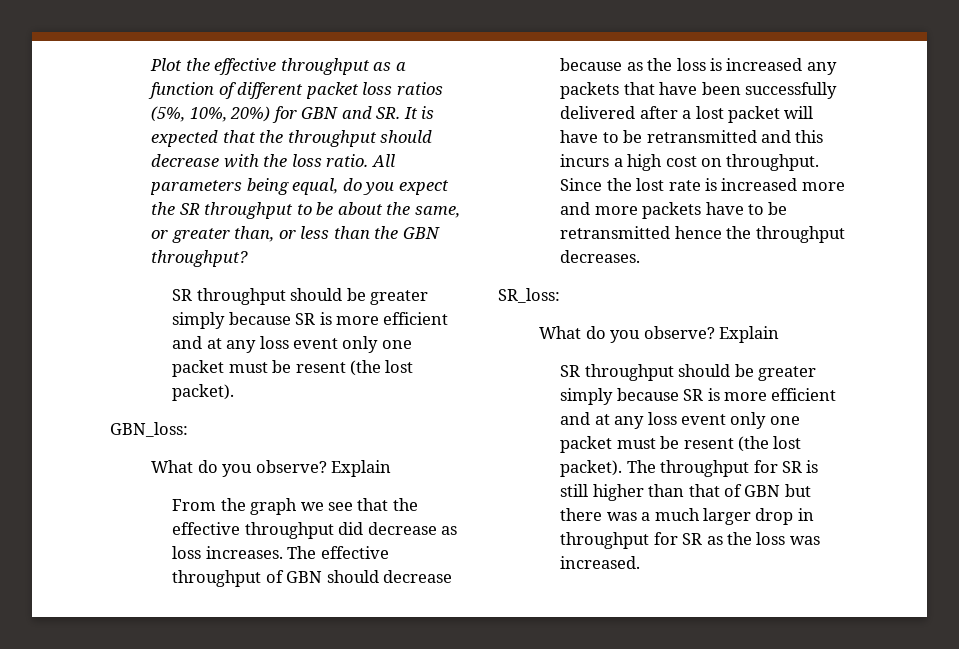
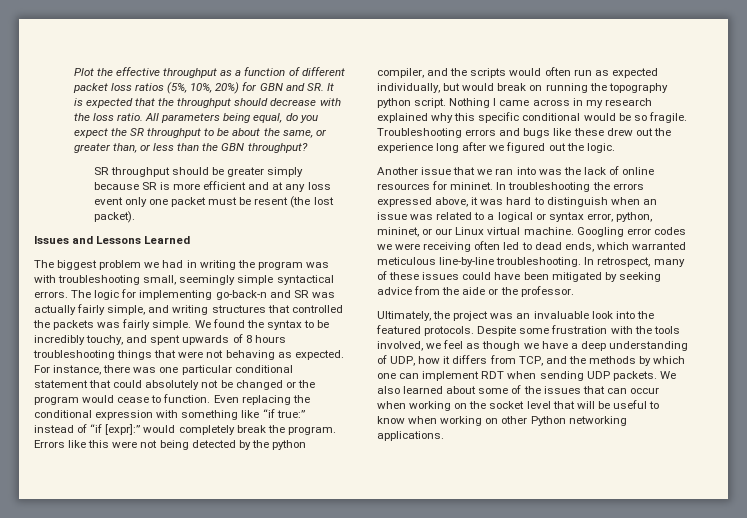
[110,422,188,437] [151,460,392,477] [172,498,418,515] [172,522,458,539] [172,546,389,559] [172,570,453,587] [560,58,837,75] [560,82,838,99] [560,106,814,123] [560,130,824,143] [560,154,820,171] [560,178,845,191] [560,202,788,219] [560,226,845,243] [560,250,641,263] [498,288,560,303] [539,326,780,343] [560,364,817,381] [560,388,837,405] [560,412,800,429] [560,436,802,453] [560,460,819,477] [560,484,811,501] [560,508,814,525] [560,532,820,549] [560,556,641,569] GBN_loss: // What do you observe? Explain // From the graph we see that the effective throughput did decrease as loss increases. The effective throughput of GBN should decrease because as the loss is increased any packets that have been successfully delivered after a lost packet will have to be retransmitted and this incurs a high cost on throughput. Since the lost rate is increased more and more packets have to be retransmitted hence the throughput decreases. // SR_loss: // What do you observe? Explain // SR throughput should be greater simply because SR is more efficient and at any loss event only one packet must be resent (the lost packet). The throughput for SR is still higher than that of GBN but there was a much larger drop in throughput for SR as the loss was increased. -> [34,236,191,244] [34,260,329,270] [34,275,334,285] [34,289,335,300] [34,304,343,315] [33,319,330,330] [34,334,286,345] [33,350,344,360] [34,365,293,375] [34,380,315,390] [34,394,310,405] [34,409,305,420] [34,424,336,435] [34,440,306,450] [377,67,658,78] [377,83,668,93] [377,98,652,108] [377,112,687,123] [377,128,671,138] [377,142,615,153] [377,166,655,175] [377,181,644,192] [377,197,657,207] [377,212,652,222] [377,227,686,237] [377,241,686,252] [377,257,685,267] [377,271,661,282] [377,286,574,297] [377,311,654,321] [376,325,680,336] [377,340,688,351] [377,355,686,366] [377,371,676,381] [377,385,659,394] [377,400,660,411] [377,416,627,426] [377,431,444,441] Issues and Lessons Learned // The biggest problem we had in writing the program was with troubleshooting small, seemingly simple syntactical errors. The logic for implementing go-back-n and SR was actually fairly simple, and writing structures that controlled the packets was fairly simple. We found the syntax to be incredibly touchy, and spent upwards of 8 hours troubleshooting things that were not behaving as expected. For instance, there was one particular conditional statement that could absolutely not be changed or the program would cease to function. Even replacing the conditional expression with something like “if true:” instead of “if [expr]:” would completely break the program. Errors like this were not being detected by the python compiler, and the scripts would often run as expected individually, but would break on running the topography python script. Nothing I came across in my research explained why this specific conditional would be so fragile. Troubleshooting errors and bugs like these drew out the experience long after we figured out the logic. // Another issue that we ran into was the lack of online resources for mininet. In troubleshooting the errors expressed above, it was hard to distinguish when an issue was related to a logical or syntax error, python, mininet, or our Linux virtual machine. Googling error codes we were receiving often led to dead ends, which warranted meticulous line-by-line troubleshooting. In retrospect, many of these issues could have been mitigated by seeking advice from the aide or the professor. // Ultimately, the project was an invaluable look into the featured protocols. Despite some frustration with the tools involved, we feel as though we have a deep understanding of UDP, how it differs from TCP, and the methods by which one can implement RDT when sending UDP packets. We also learned about some of the issues that can occur when working on the socket level that will be useful to know when working on other Python networking applications.

